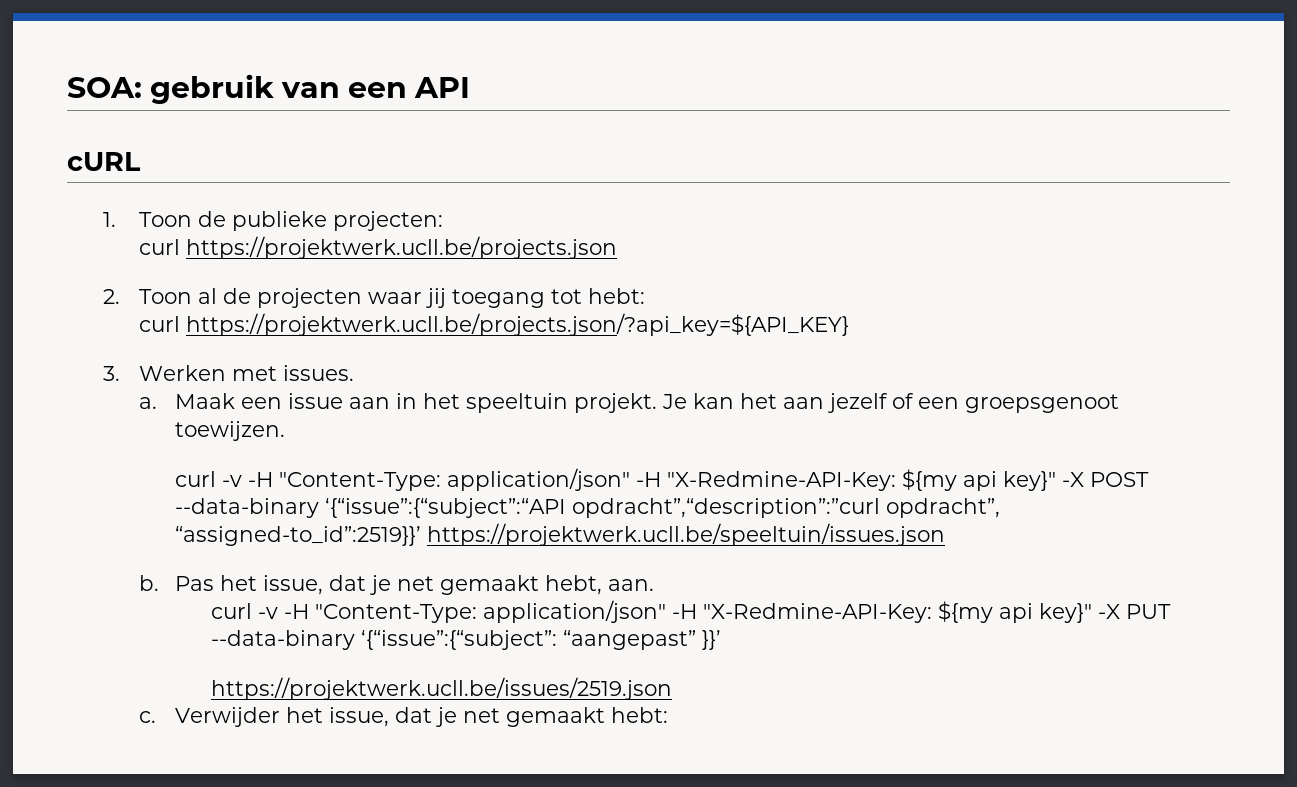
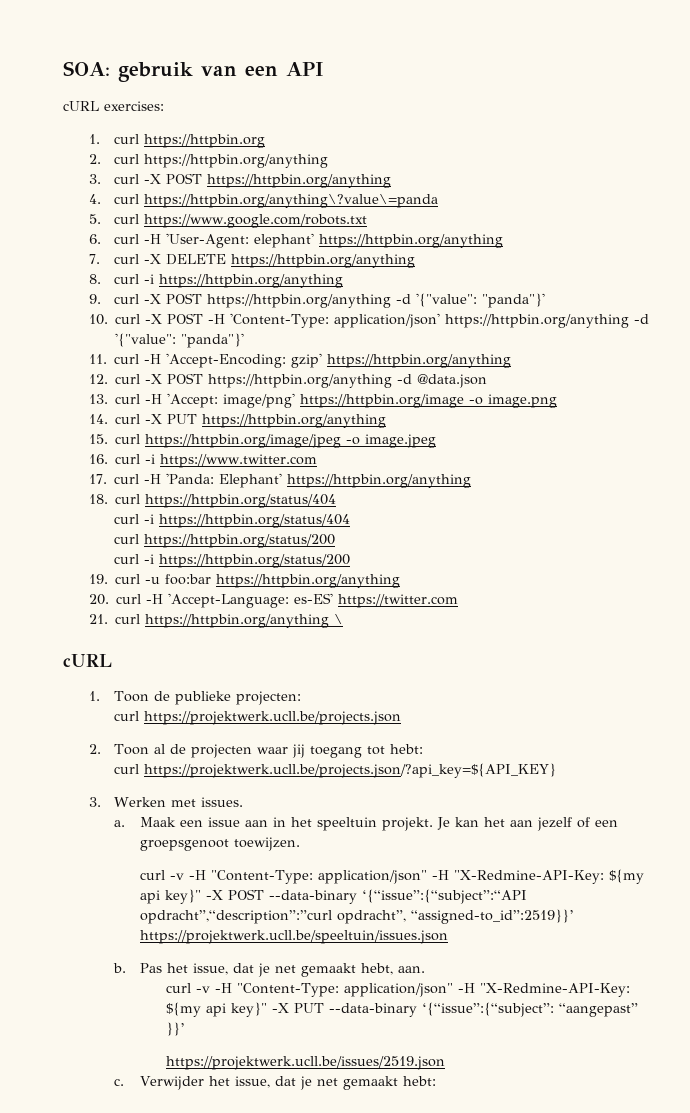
(471, 87) none -> [63,101,164,111] [88,134,266,148] [88,154,329,168] [88,173,392,188] [88,194,439,208] [88,214,368,228] [88,233,504,248] [88,254,416,268] [88,274,344,288] [88,293,546,308] [88,313,649,328] [114,333,244,348] [88,353,512,368] [88,373,487,388] [88,393,557,408] [88,414,386,428] [88,434,436,448] [88,454,317,468] [88,473,472,488] [88,494,336,508] [114,514,351,528] [114,534,336,548] [114,554,351,568] [88,574,400,588] [88,593,458,608] [88,614,343,628] // cURL exercises: // 1. curl https://httpbin.org // 2. curl https://httpbin.org/anything // 3. curl -X POST https://httpbin.org/anything // 4. curl https://httpbin.org/anything\?value\=panda // 5. curl https://www.google.com/robots.txt // 6. curl -H 'User-Agent: elephant' https://httpbin.org/anything // 7. curl -X DELETE https://httpbin.org/anything // 8. curl -i https://httpbin.org/anything // 9. curl -X POST https://httpbin.org/anything -d '{"value": "panda"}' // 10. curl -X POST -H 'Content-Type: application/json' https://httpbin.org/anything -d '{"value": "panda"}' // 11. curl -H 'Accept-Encoding: gzip' https://httpbin.org/anything // 12. curl -X POST https://httpbin.org/anything -d @data.json // 13. curl -H 'Accept: image/png' https://httpbin.org/image -o image.png // 14. curl -X PUT https://httpbin.org/anything // 15. curl https://httpbin.org/image/jpeg -o image.jpeg // 16. curl -i https://www.twitter.com // 17. curl -H 'Panda: Elephant' https://httpbin.org/anything // 18. curl https://httpbin.org/status/404 // curl -i https://httpbin.org/status/404 // curl https://httpbin.org/status/200 // curl -i https://httpbin.org/status/200 // 19. curl -u foo:bar https://httpbin.org/anything // 20. curl -H 'Accept-Language: es-ES' https://twitter.com // 21. curl https://httpbin.org/anything \

